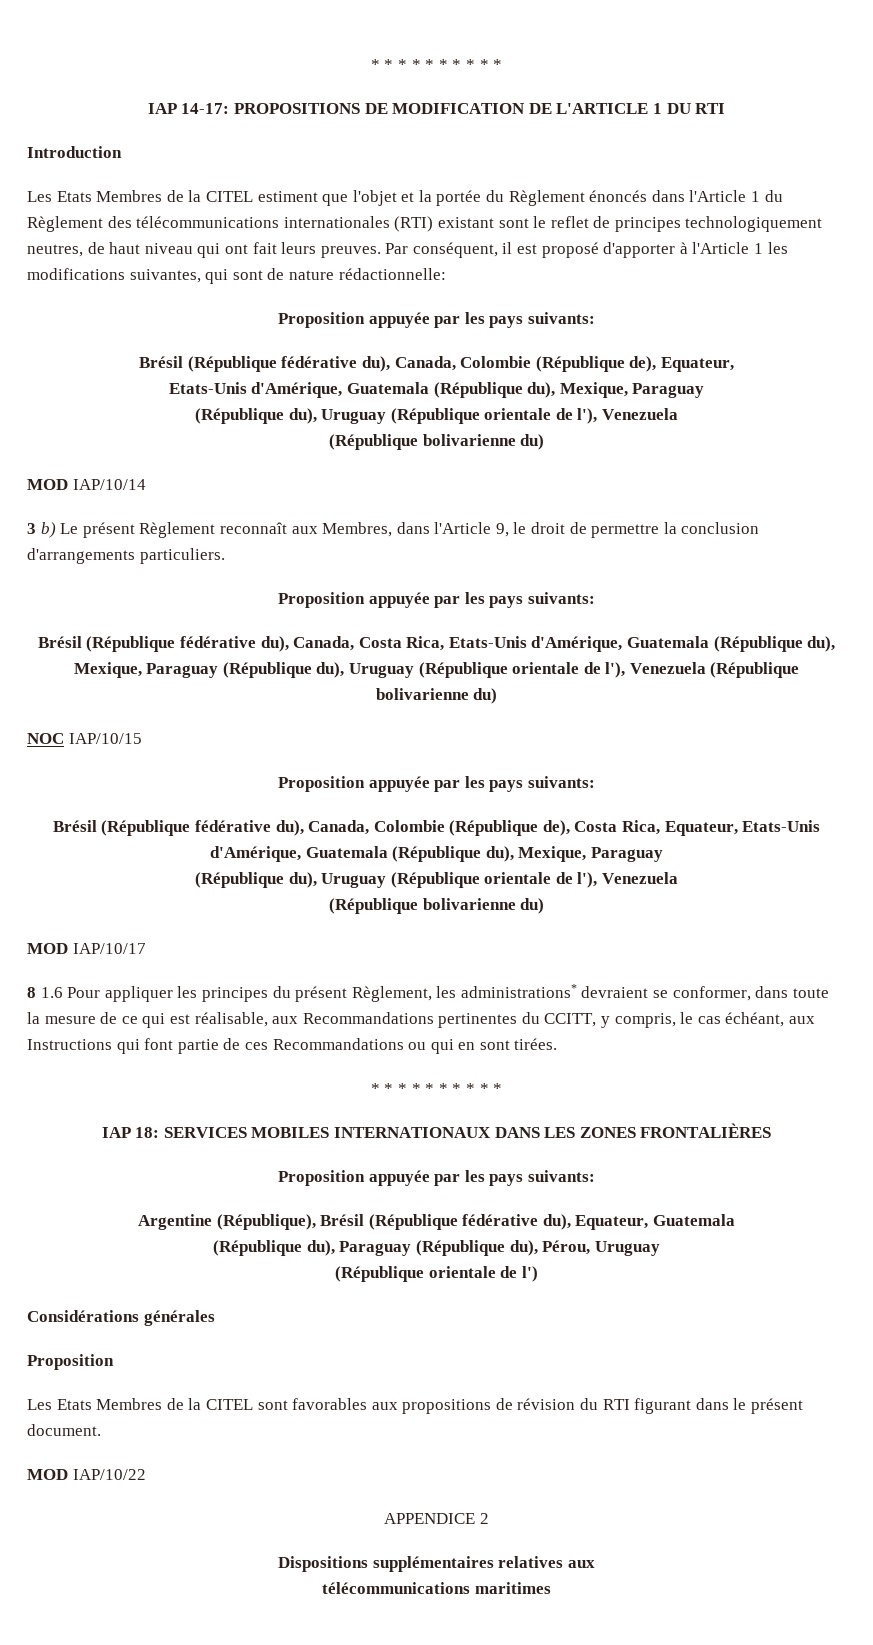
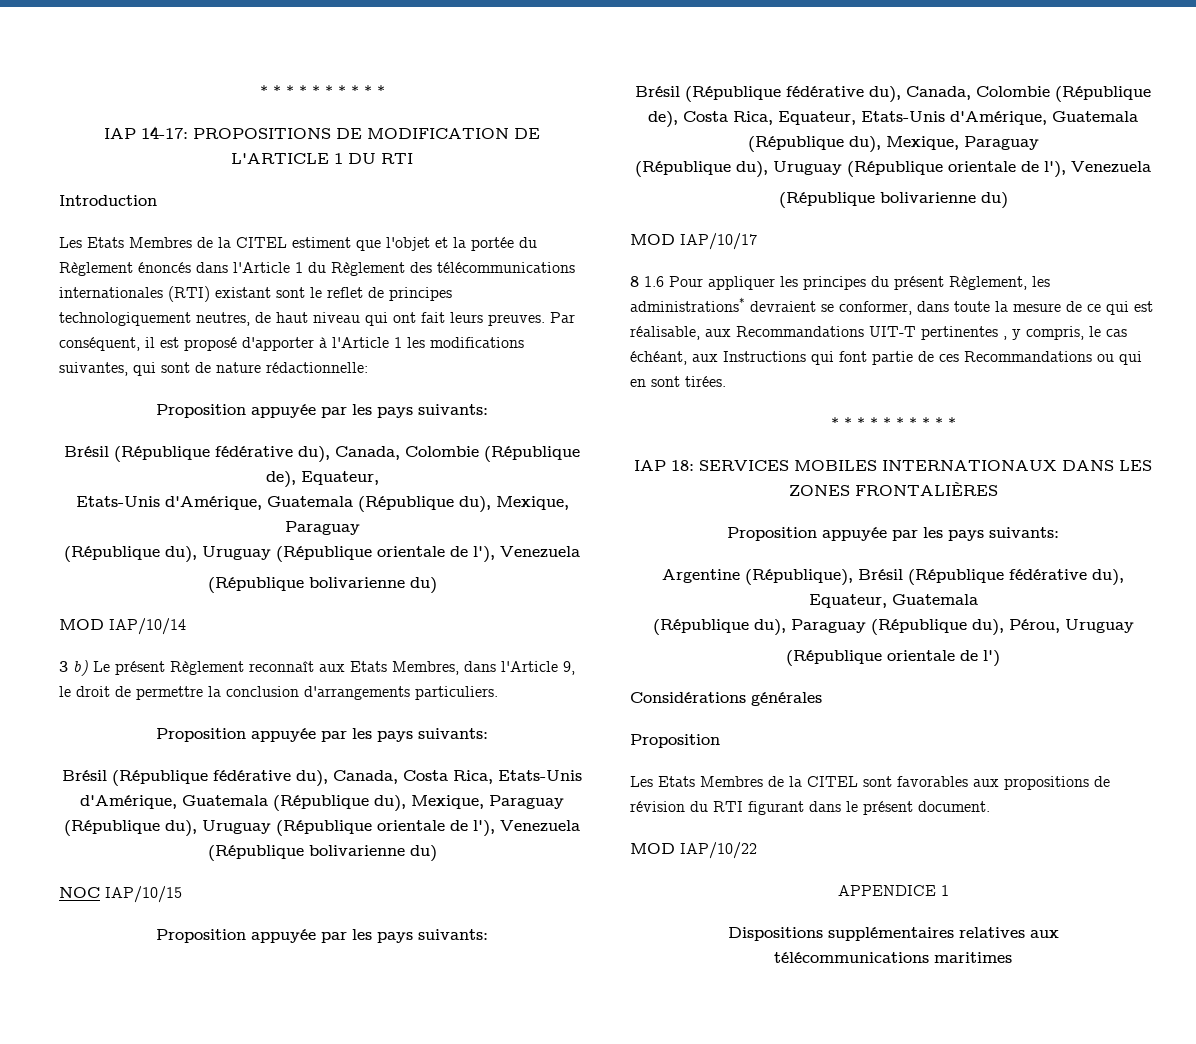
(318, 530) none -> [350,661,387,672] Etats
[438,1012,597,1028] pertinentes du CCITT, -> [869,326,1007,340] UIT-T pertinentes ,
[479,1513,489,1524] 2 -> [940,885,949,896] 1

